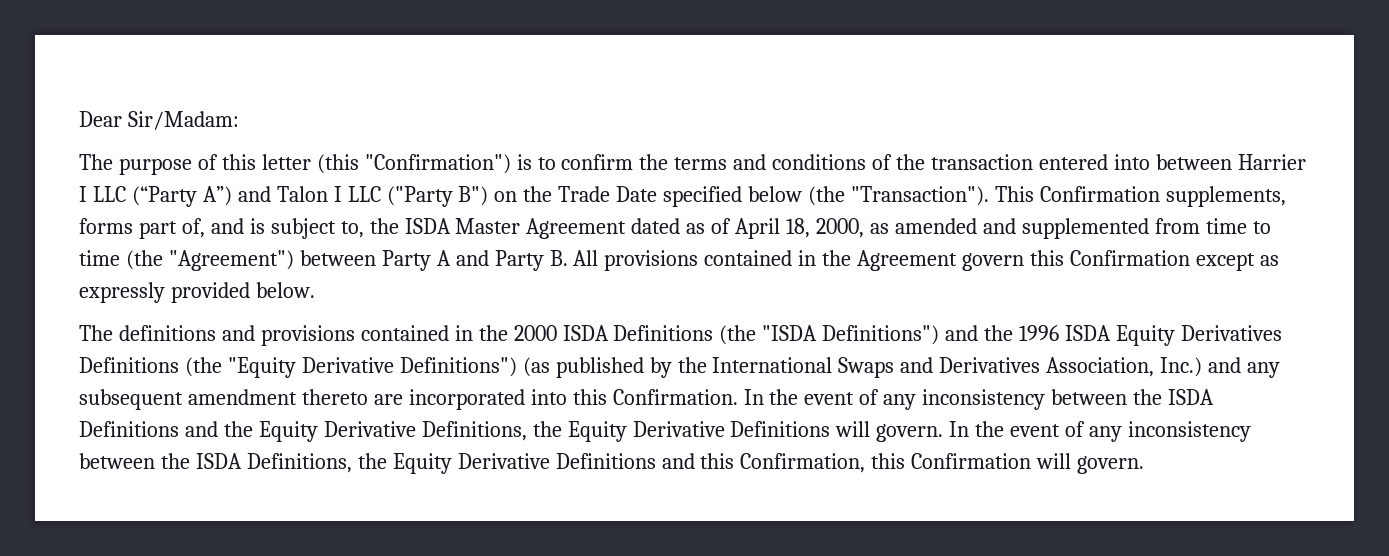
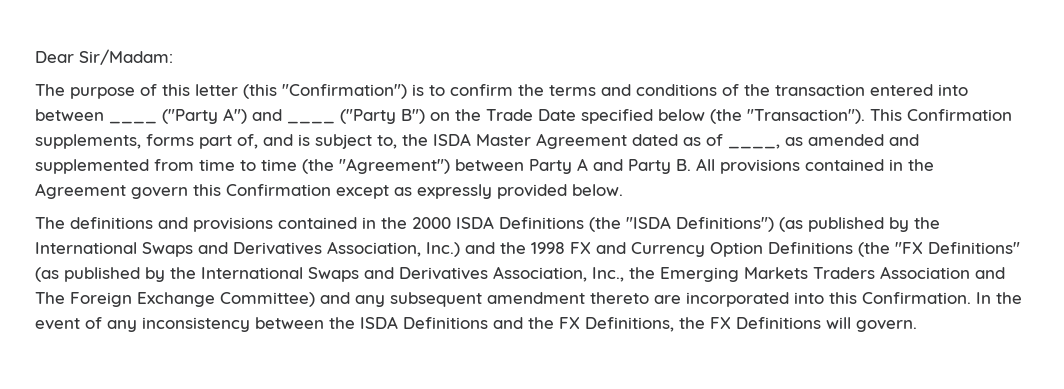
[1237,154,1306,170] [79,186,381,207] Harrier I LLC (“Party A”) and Talon I LLC -> [109,108,282,124] [287,121,335,124] ____ ("Party A") and ____
[735,218,865,239] April 18, 2000, -> [728,144,780,149] ____,
[945,325,1282,346] [79,357,517,378] and the 1996 ISDA Equity Derivatives Definitions (the "Equity Derivative Definitions") -> (774, 224) none
(1242, 365) none -> [500,242,1020,257] [35,266,1005,282] [35,292,350,307] the 1998 FX and Currency Option Definitions (the "FX Definitions" (as published by the International Swaps and Derivatives Association, Inc., the Emerging Markets Traders Association and The Foreign Exchange Committee) and
[258,421,1251,442] [79,453,1032,474] Equity Derivative Definitions, the Equity Derivative Definitions will govern. In the event of any inconsistency between the ISDA Definitions, the Equity Derivative Definitions and this Confirmation, this Confirmation -> [559,317,821,332] FX Definitions, the FX Definitions

